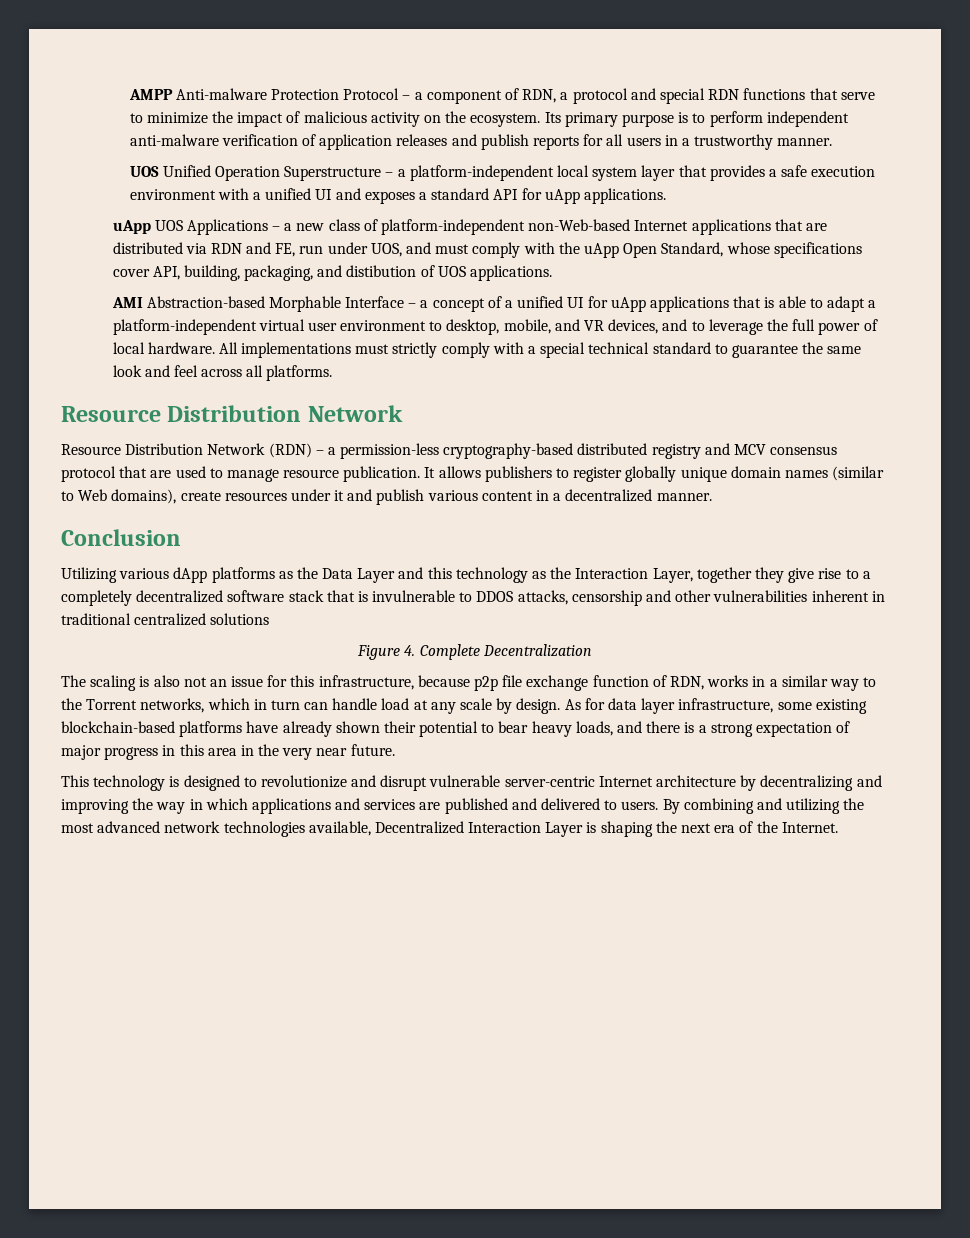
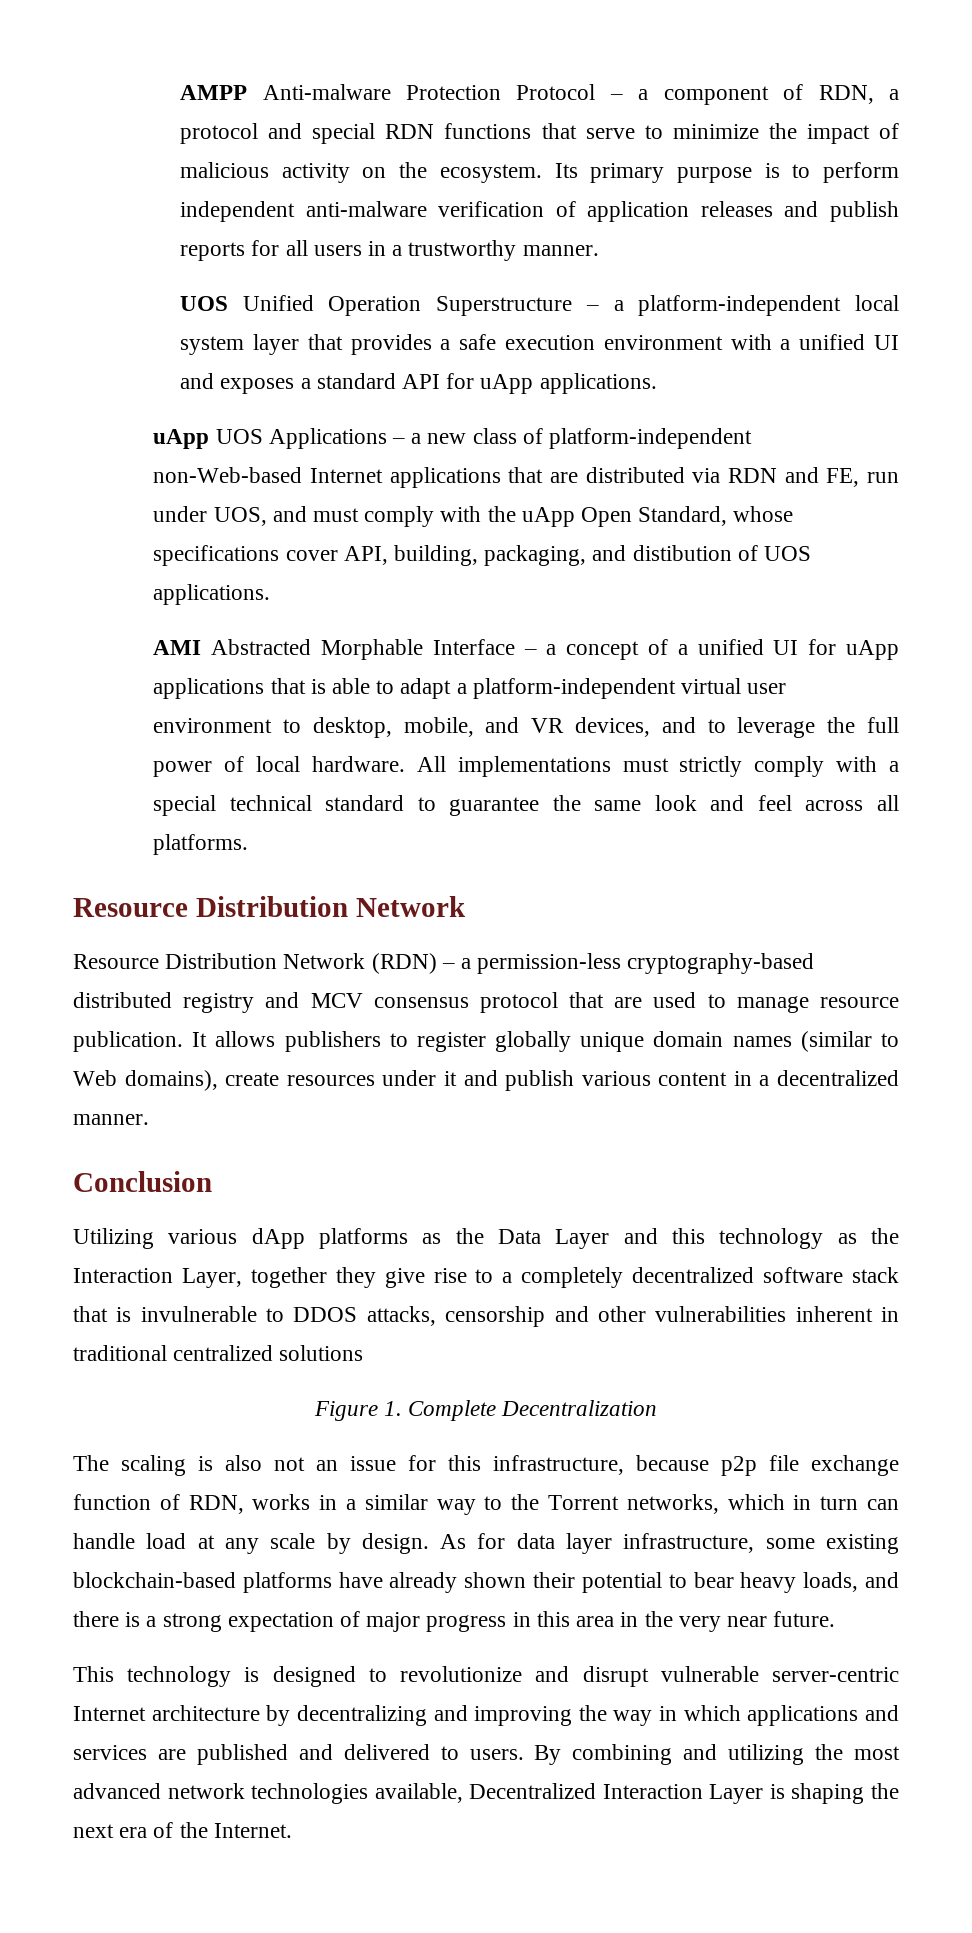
[146,296,265,308] Abstraction-based -> [211,639,312,655] Abstracted
[404,645,416,656] 4. -> [383,1401,402,1416] 1.

